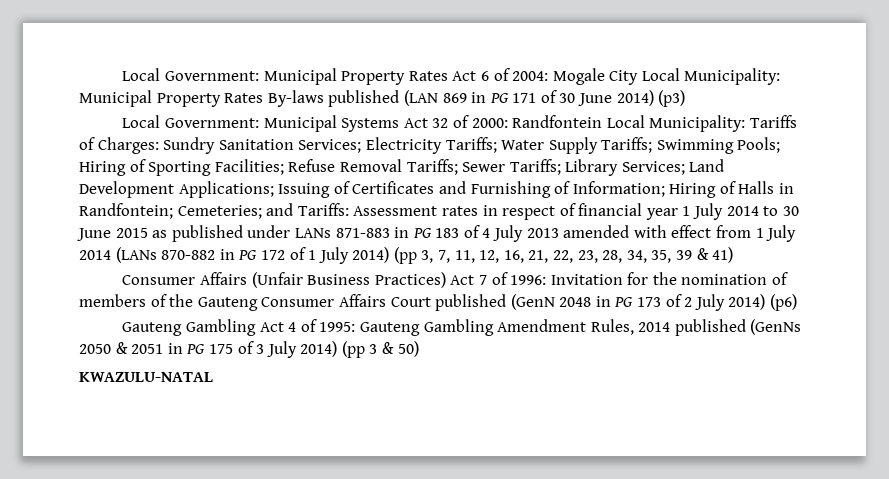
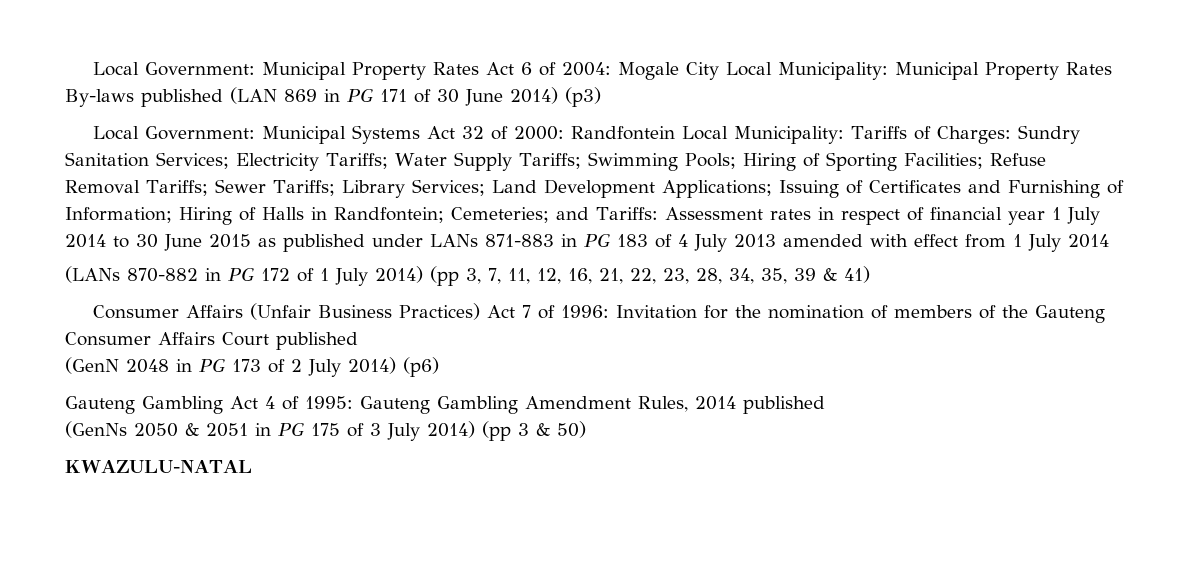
(111, 255) none -> (1109, 241) //
(507, 302) none -> (358, 341) //
(746, 327) none -> (825, 405) //

